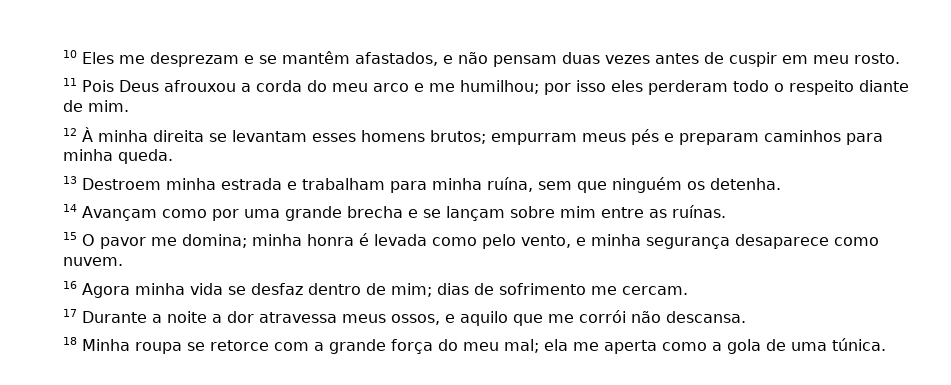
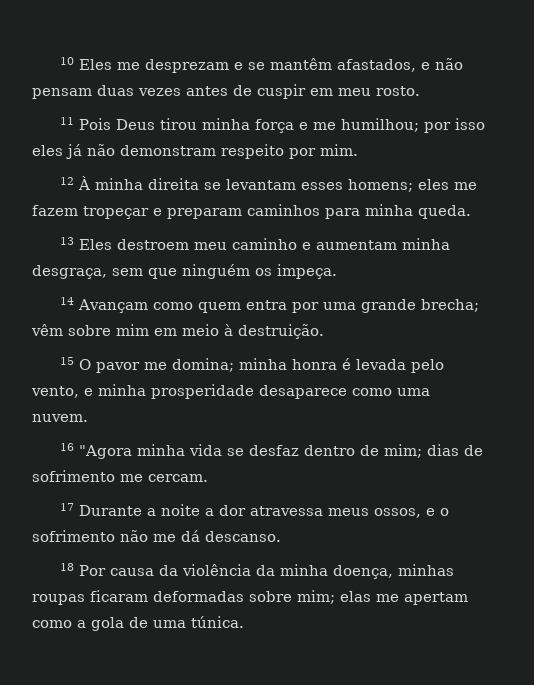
[164,80,409,92] afrouxou a corda do meu arco -> [160,118,295,133] tirou minha força
[648,80,909,95] [63,100,83,112] perderam todo o respeito diante de -> [66,144,316,159] já não demonstram respeito por
[361,129,659,145] homens brutos; empurram meus pés -> [348,179,478,192] [32,205,149,219] homens; eles me fazem tropeçar
[82,177,533,193] Destroem minha estrada e trabalham para minha ruína, -> [79,238,451,250] [32,265,107,279] Eles destroem meu caminho e aumentam minha desgraça,
[710,178,781,190] detenha. -> [277,264,337,279] impeça.
(207, 213) none -> [198,300,288,313] quem entra
[346,205,726,221] brecha e se lançam sobre mim entre as ruínas. -> [421,299,480,312] [31,324,324,339] brecha; vêm sobre mim em meio à destruição.
[432,237,477,246] como -> (407, 364) none
[646,237,730,249] segurança -> [151,384,254,399] prosperidade
(879, 241) none -> [397,388,430,396] uma
[82,283,130,298] Agora -> [79,445,133,459] "Agora
[460,310,746,326] [63,337,657,354] aquilo que me corrói não descansa. // 18 Minha roupa se retorce com a grande força do meu mal; ela me aperta -> [440,508,450,516] [32,530,281,542] [60,563,455,579] [32,590,468,605] o sofrimento não me dá descanso. // 18 Por causa da violência da minha doença, minhas roupas ficaram deformadas sobre mim; elas me apertam

